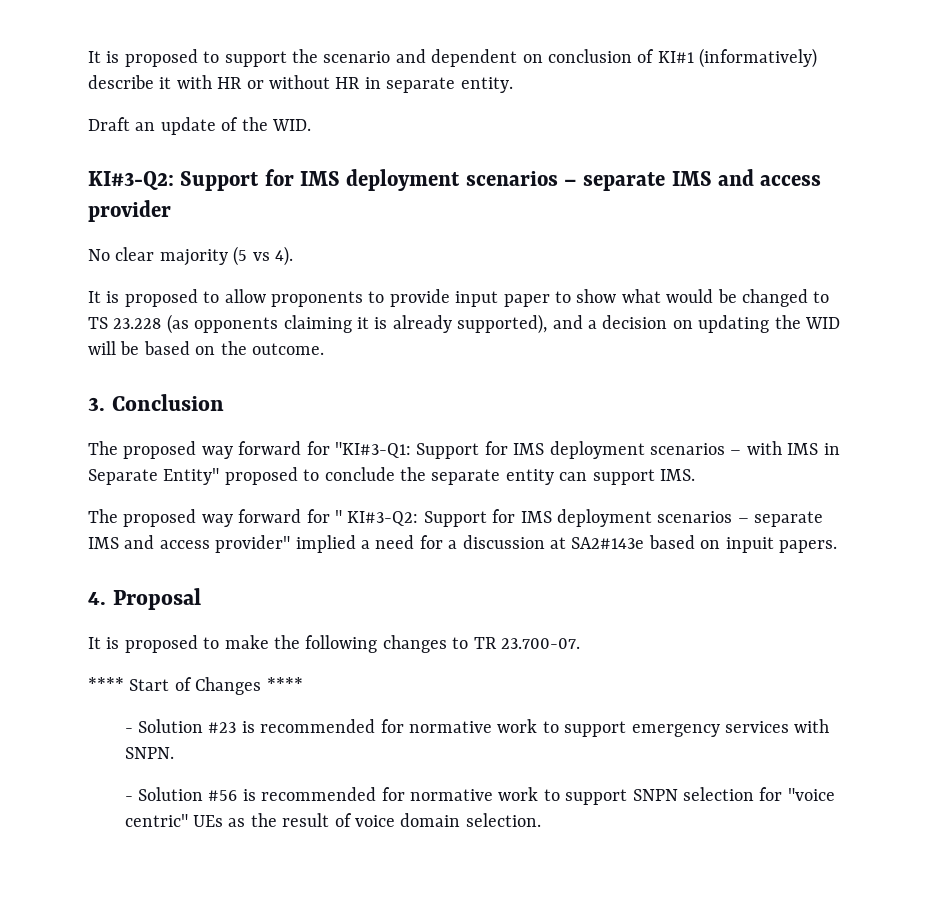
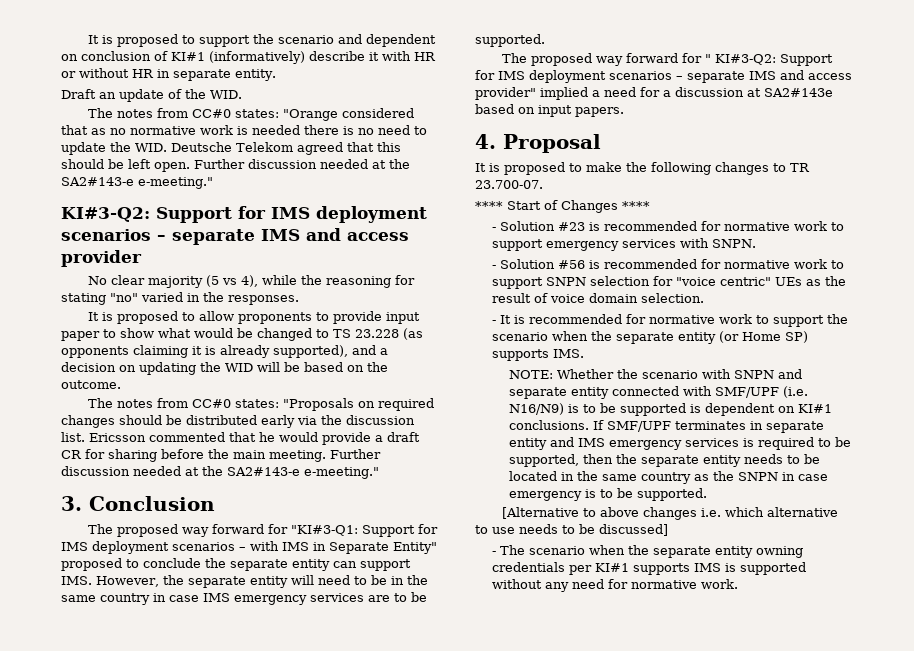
(311, 125) none -> [88,108,415,121] [61,125,427,135] [61,142,401,155] [61,159,410,172] [61,177,213,189] // The notes from CC#0 states: "Orange considered that as no normative work is needed there is no need to update the WID. Deutsche Telekom agreed that this should be left open. Further discussion needed at the SA2#143-e e-meeting."
[275,246,293,266] 4). -> [241,275,416,288] [61,292,299,305] 4), while the reasoning for stating "no" varied in the responses.
(324, 349) none -> [88,398,435,411] [61,415,415,428] [61,432,420,445] [61,449,381,462] [61,466,379,479] // The notes from CC#0 states: "Proposals on required changes should be distributed early via the discussion list. Ericsson commented that he would provide a draft CR for sharing before the main meeting. Further discussion needed at the SA2#143-e e-meeting."
(695, 475) none -> [96,575,428,588] [61,592,427,605] [475,34,545,47] However, the separate entity will need to be in the same country in case IMS emergency services are to be supported.
[725,537,774,553] inpuit -> [538,105,572,117] input
(541, 820) none -> [492,314,849,327] [492,331,809,344] [492,349,585,361] [509,369,803,379] [509,386,809,399] [509,403,833,416] [509,420,825,433] [509,437,852,450] [509,454,821,467] [509,471,829,484] [509,488,708,501] [502,507,839,520] [475,524,668,536] [492,545,804,558] [492,562,807,575] [492,579,739,592] // - It is recommended for normative work to support the scenario when the separate entity (or Home SP) supports IMS. // NOTE: Whether the scenario with SNPN and separate entity connected with SMF/UPF (i.e. N16/N9) is to be supported is dependent on KI#1 conclusions. If SMF/UPF terminates in separate entity and IMS emergency services is required to be supported, then the separate entity needs to be located in the same country as the SNPN in case emergency is to be supported. // [Alternative to above changes i.e. which alternative to use needs to be discussed] // - The scenario when the separate entity owning credentials per KI#1 supports IMS is supported without any need for normative work.

